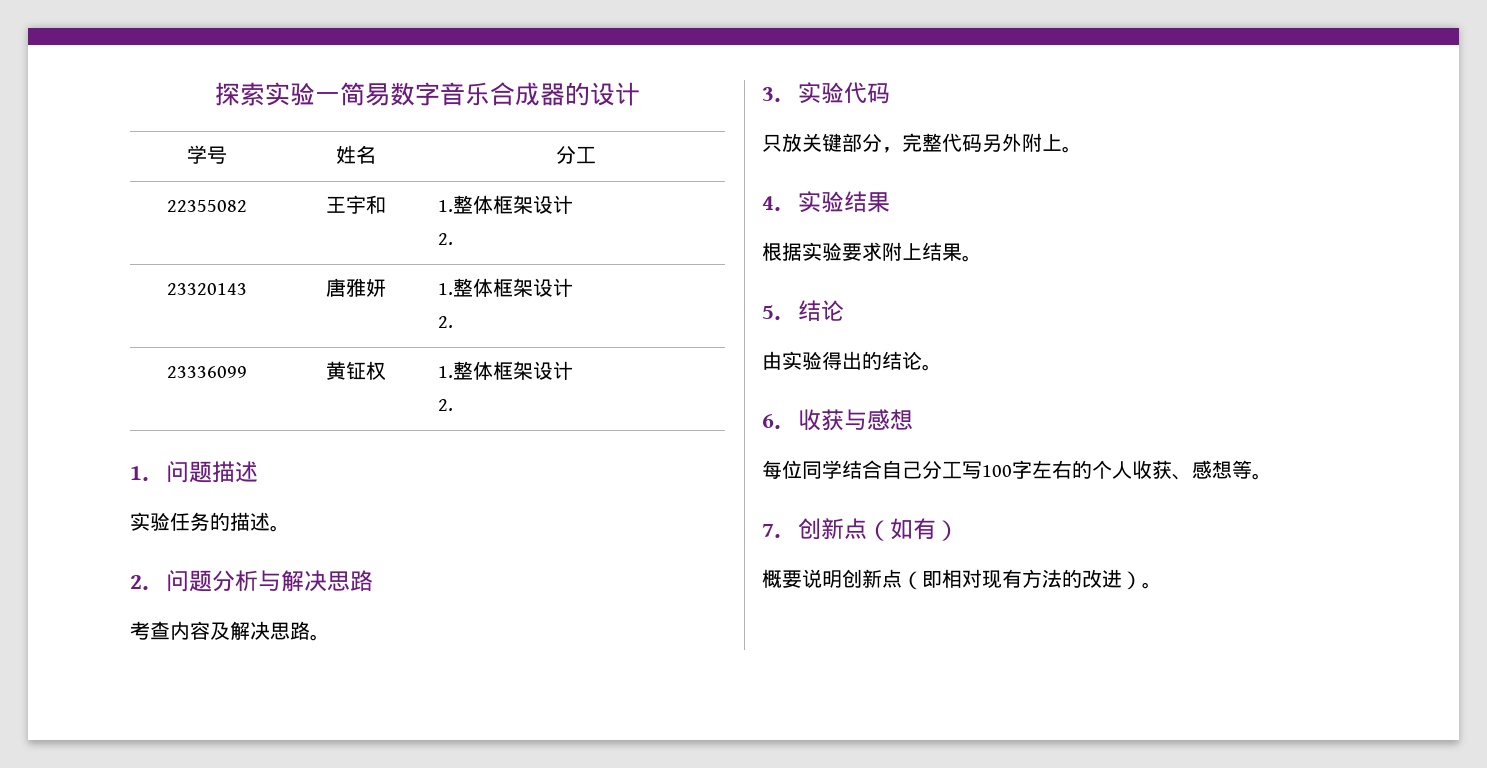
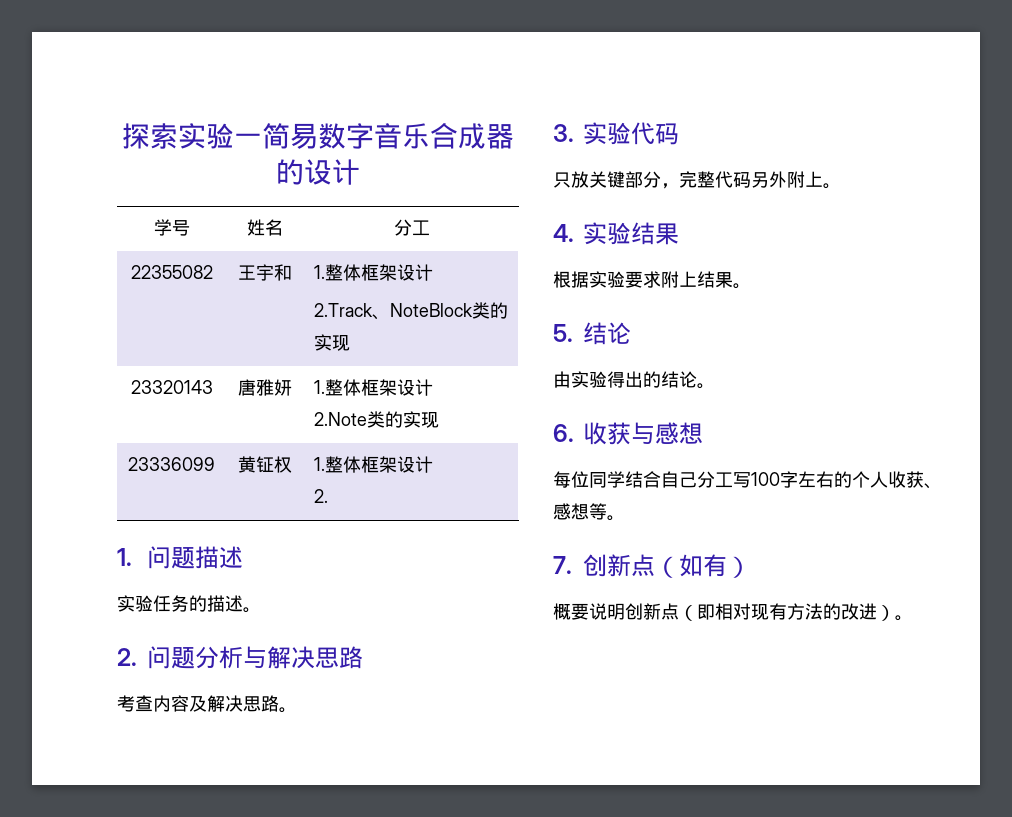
[438,233,454,245] 2. -> [314,302,509,320] [314,334,351,351] 2.Track、NoteBlock类的实现
[438,316,454,328] 2. -> [314,411,440,428] 2.Note类的实现

